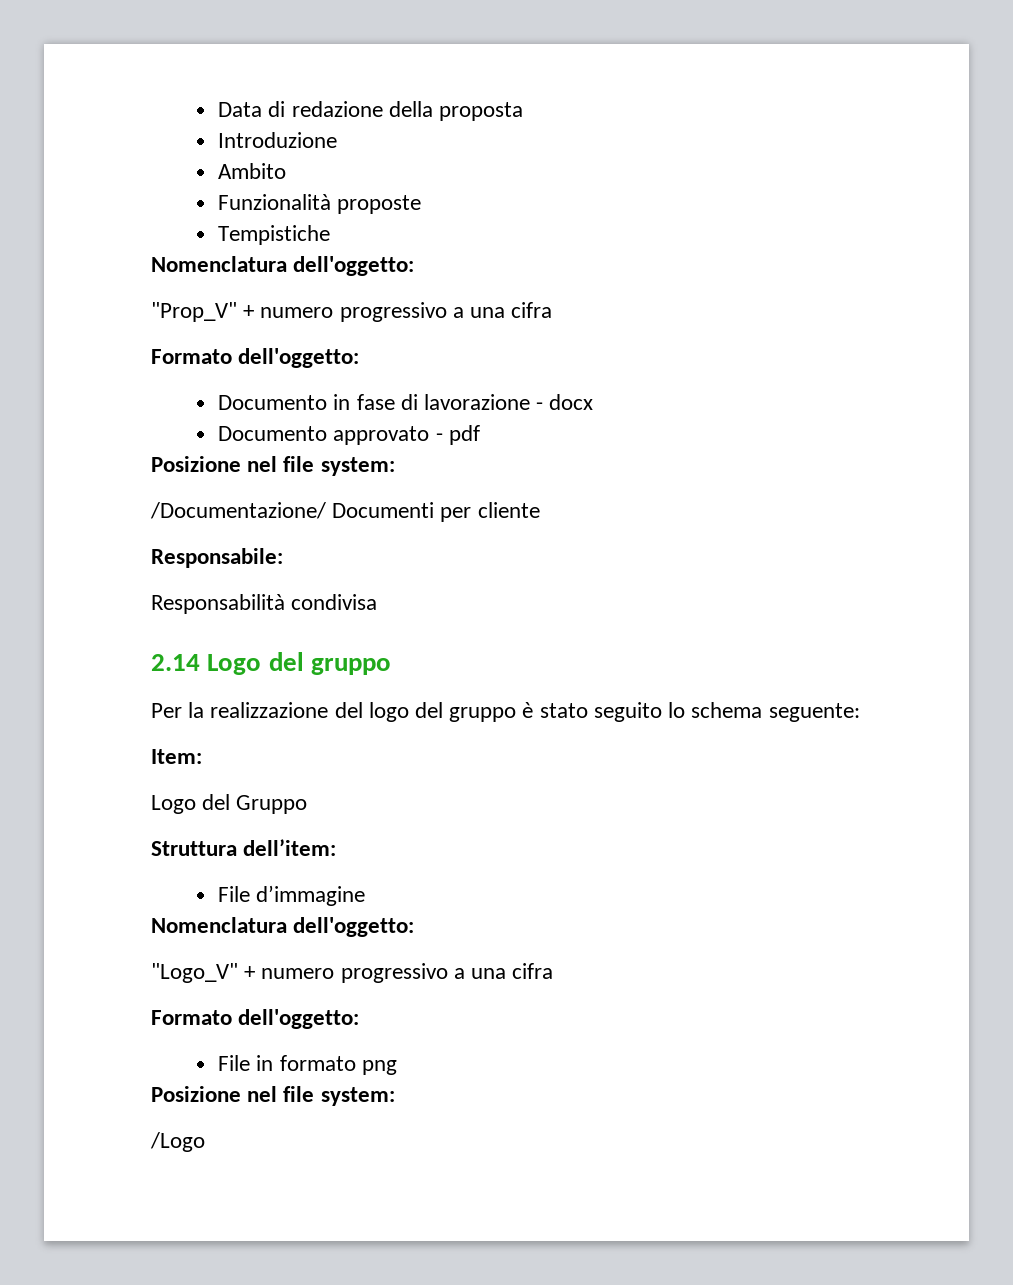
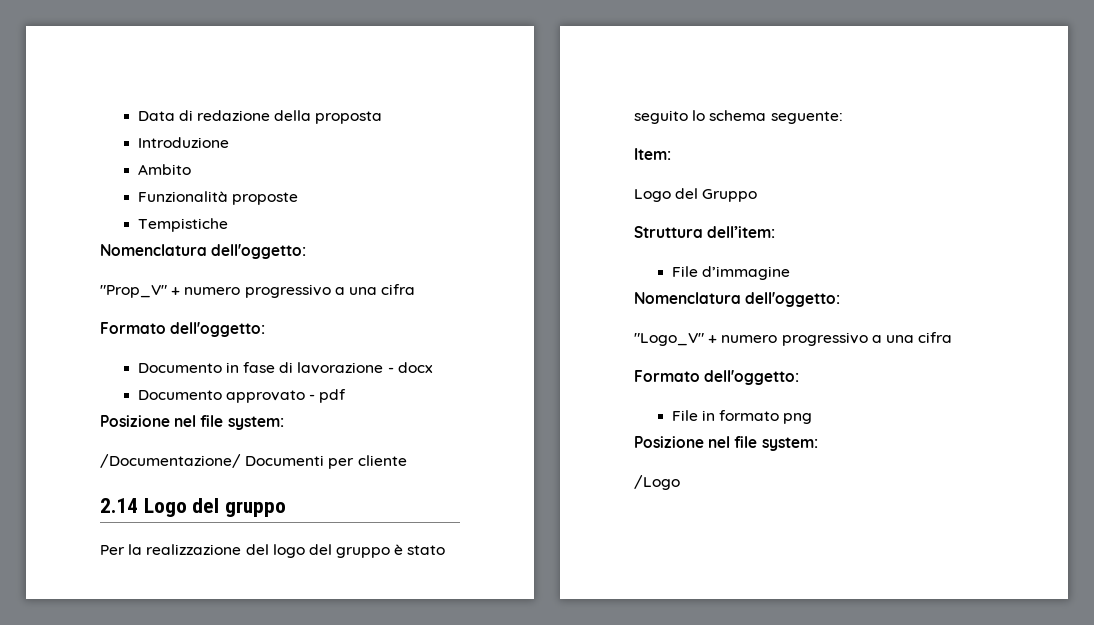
[151,548,283,568] [151,594,378,614] // Responsabile: // Responsabilità condivisa -> (407, 460) none

